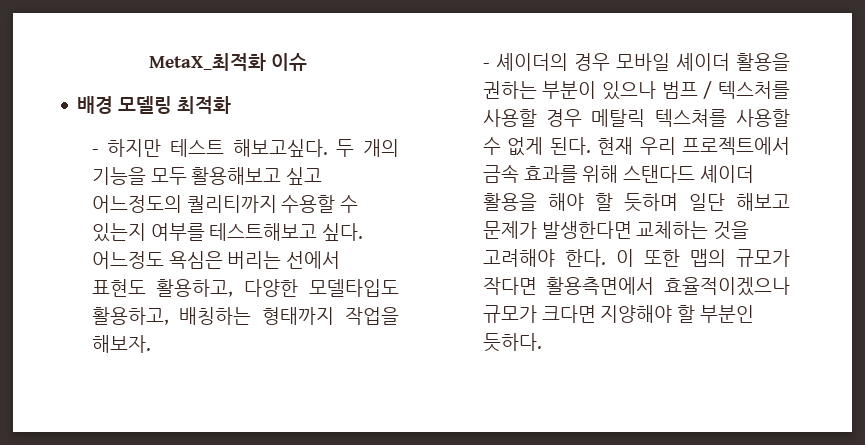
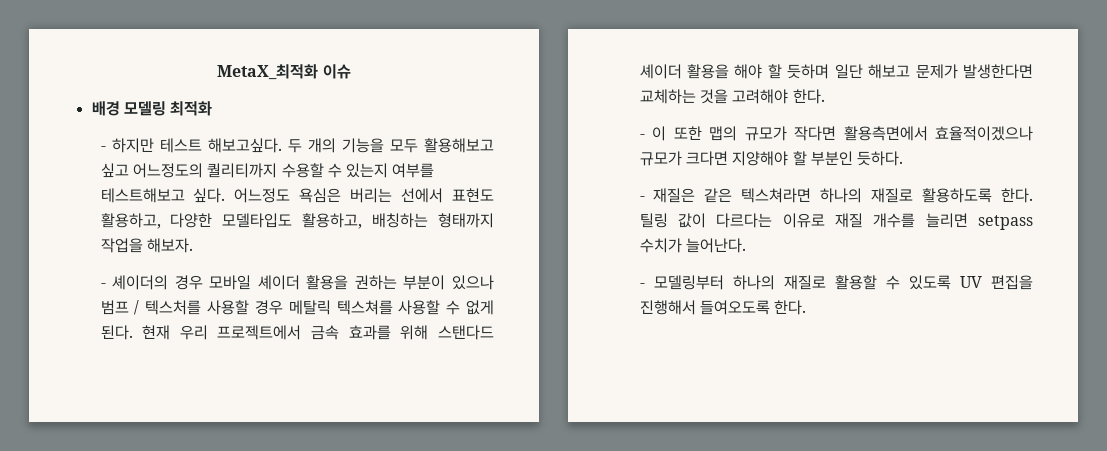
(606, 258) none -> [639,134,645,139] // -
(542, 342) none -> [639,188,1033,203] [639,213,1033,230] [639,238,746,253] [639,275,1033,290] [639,300,807,315] // - 재질은 같은 텍스쳐라면 하나의 재질로 활용하도록 한다. 틸링 값이 다르다는 이유로 재질 개수를 늘리면 setpass 수치가 늘어난다. // - 모델링부터 하나의 재질로 활용할 수 있도록 UV 편집을 진행해서 들여오도록 한다.

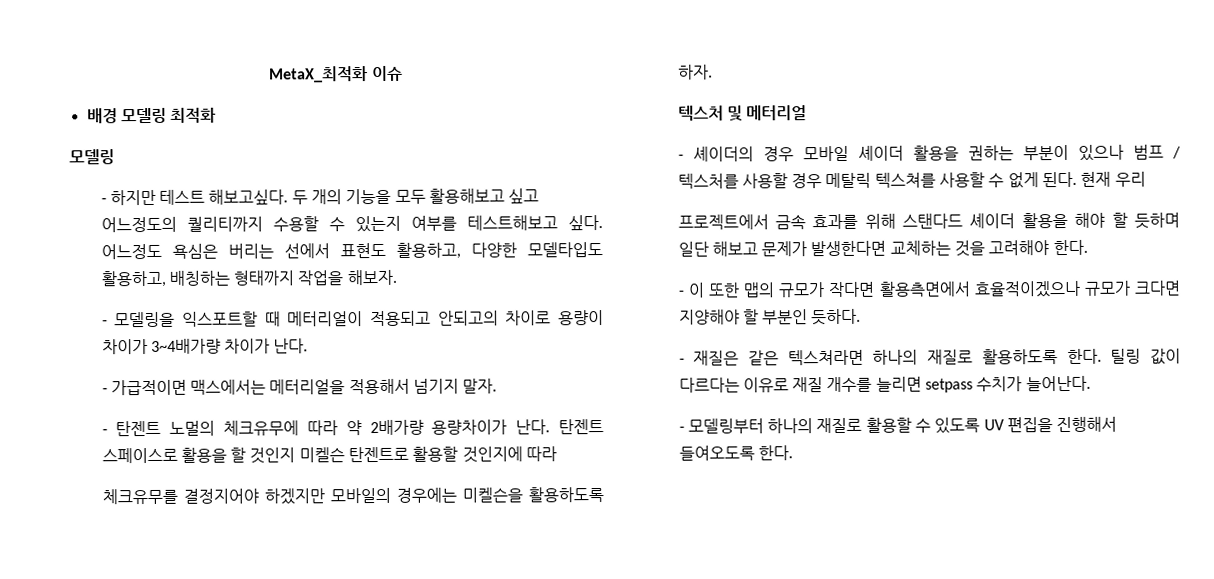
(213, 108) none -> [69,149,115,165] // 모델링
(193, 245) none -> [101,310,605,328] [101,338,309,355] [101,378,498,396] [101,419,604,437] [101,446,558,464] [101,487,604,505] [677,64,713,80] [677,105,808,122] // - 모델링을 익스포트할 때 메터리얼이 적용되고 안되고의 차이로 용량이 차이가 3~4배가량 차이가 난다. // - 가급적이면 맥스에서는 메터리얼을 적용해서 넘기지 말자. // - 탄젠트 노멀의 체크유무에 따라 약 2배가량 용량차이가 난다. 탄젠트 스페이스로 활용을 할 것인지 미켈슨 탄젠트로 활용할 것인지에 따라 // 체크유무를 결정지어야 하겠지만 모바일의 경우에는 미켈슨을 활용하도록 하자. // 텍스처 및 메터리얼
(208, 332) none -> (1146, 179) //

